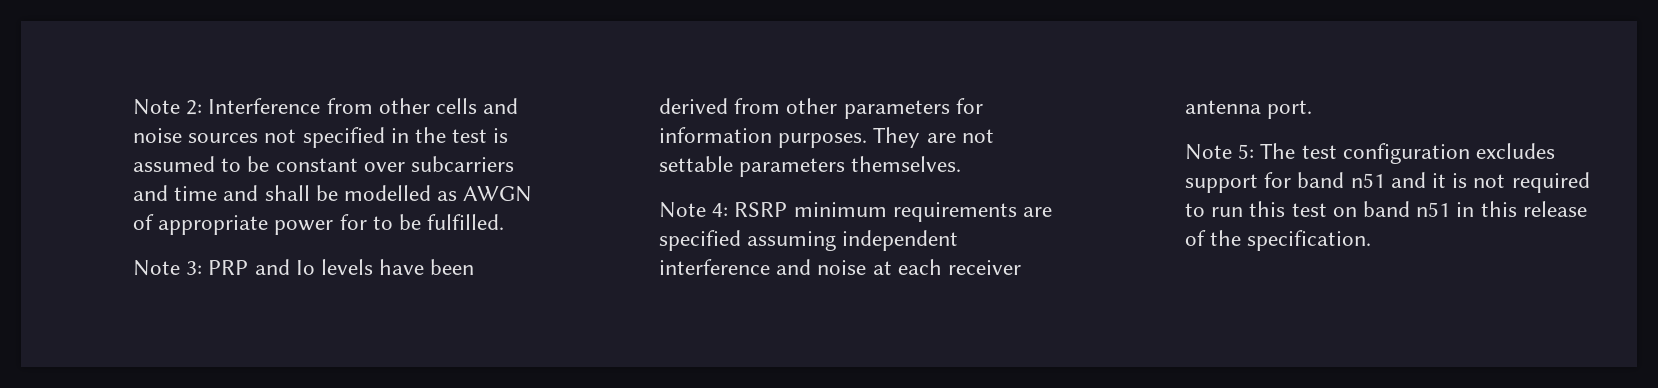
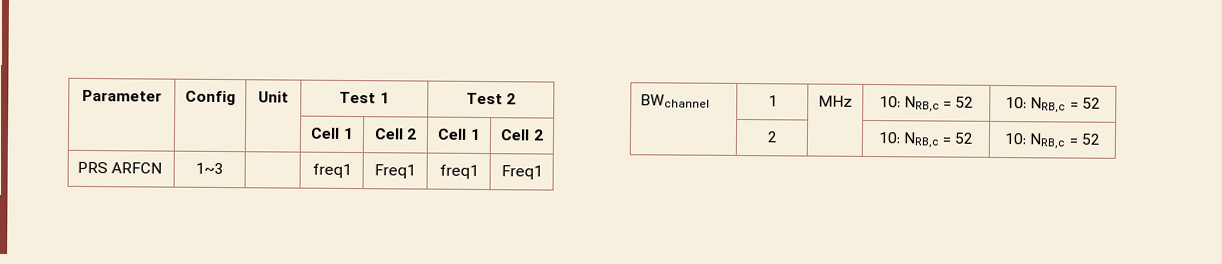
[132,98,519,115] [132,127,509,148] [132,156,514,172] [132,185,533,202] [132,214,505,235] [132,259,475,276] [658,98,983,119] [658,127,994,148] [658,156,962,177] [658,202,1052,222] [658,230,959,251] [658,259,1021,275] [1184,100,1313,119] [1184,143,1555,164] [1184,172,1590,193] [1184,201,1587,217] [1184,230,1372,251] Note 2: Interference from other cells and noise sources not specified in the test is assumed to be constant over subcarriers and time and shall be modelled as AWGN of appropriate power for to be fulfilled. // Note 3: PRP and Io levels have been derived from other parameters for information purposes. They are not settable parameters themselves. // Note 4: RSRP minimum requirements are specified assuming independent interference and noise at each receiver antenna port. // Note 5: The test configuration excludes support for band n51 and it is not required to run this test on band n51 in this release of the specification. -> [82,89,162,102] [185,90,236,106] [258,91,289,103] [339,91,390,104] [465,92,517,105] [310,127,354,140] [373,128,418,140] [437,128,481,140] [500,129,544,141] [76,161,163,174] [195,162,224,175] [311,163,352,179] [374,164,416,179] [438,164,479,179] [500,165,543,180] [639,94,710,108] [767,95,778,107] [818,95,853,107] [878,96,975,112] [1005,97,1101,113] [766,131,778,143] [877,132,975,148] [1004,133,1101,149] Parameter | Config | Unit | Test 1 | Test 2 // | | | Cell 1 | Cell 2 | Cell 1 | Cell 2 // PRS ARFCN | 1~3 | | freq1 | Freq1 | freq1 | Freq1 // BWchannel | 1 | MHz | 10: NRB,c = 52 | 10: NRB,c = 52 // | 2 | | 10: NRB,c = 52 | 10: NRB,c = 52

